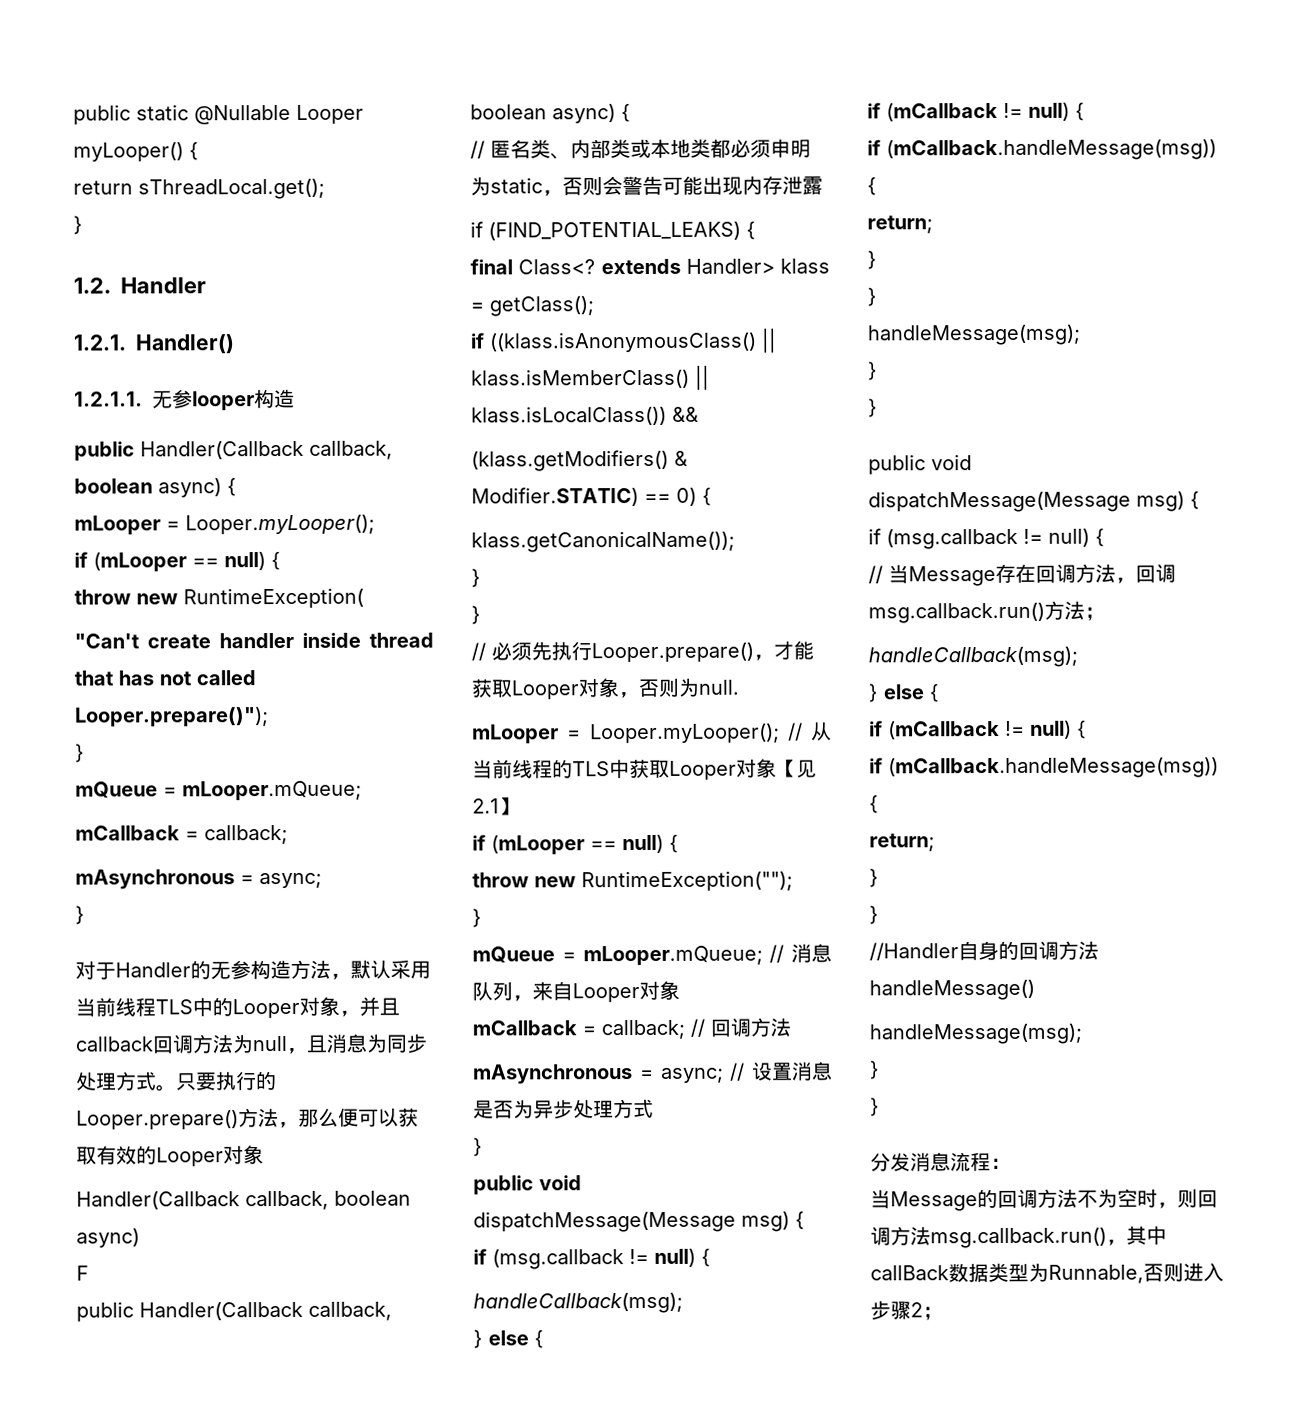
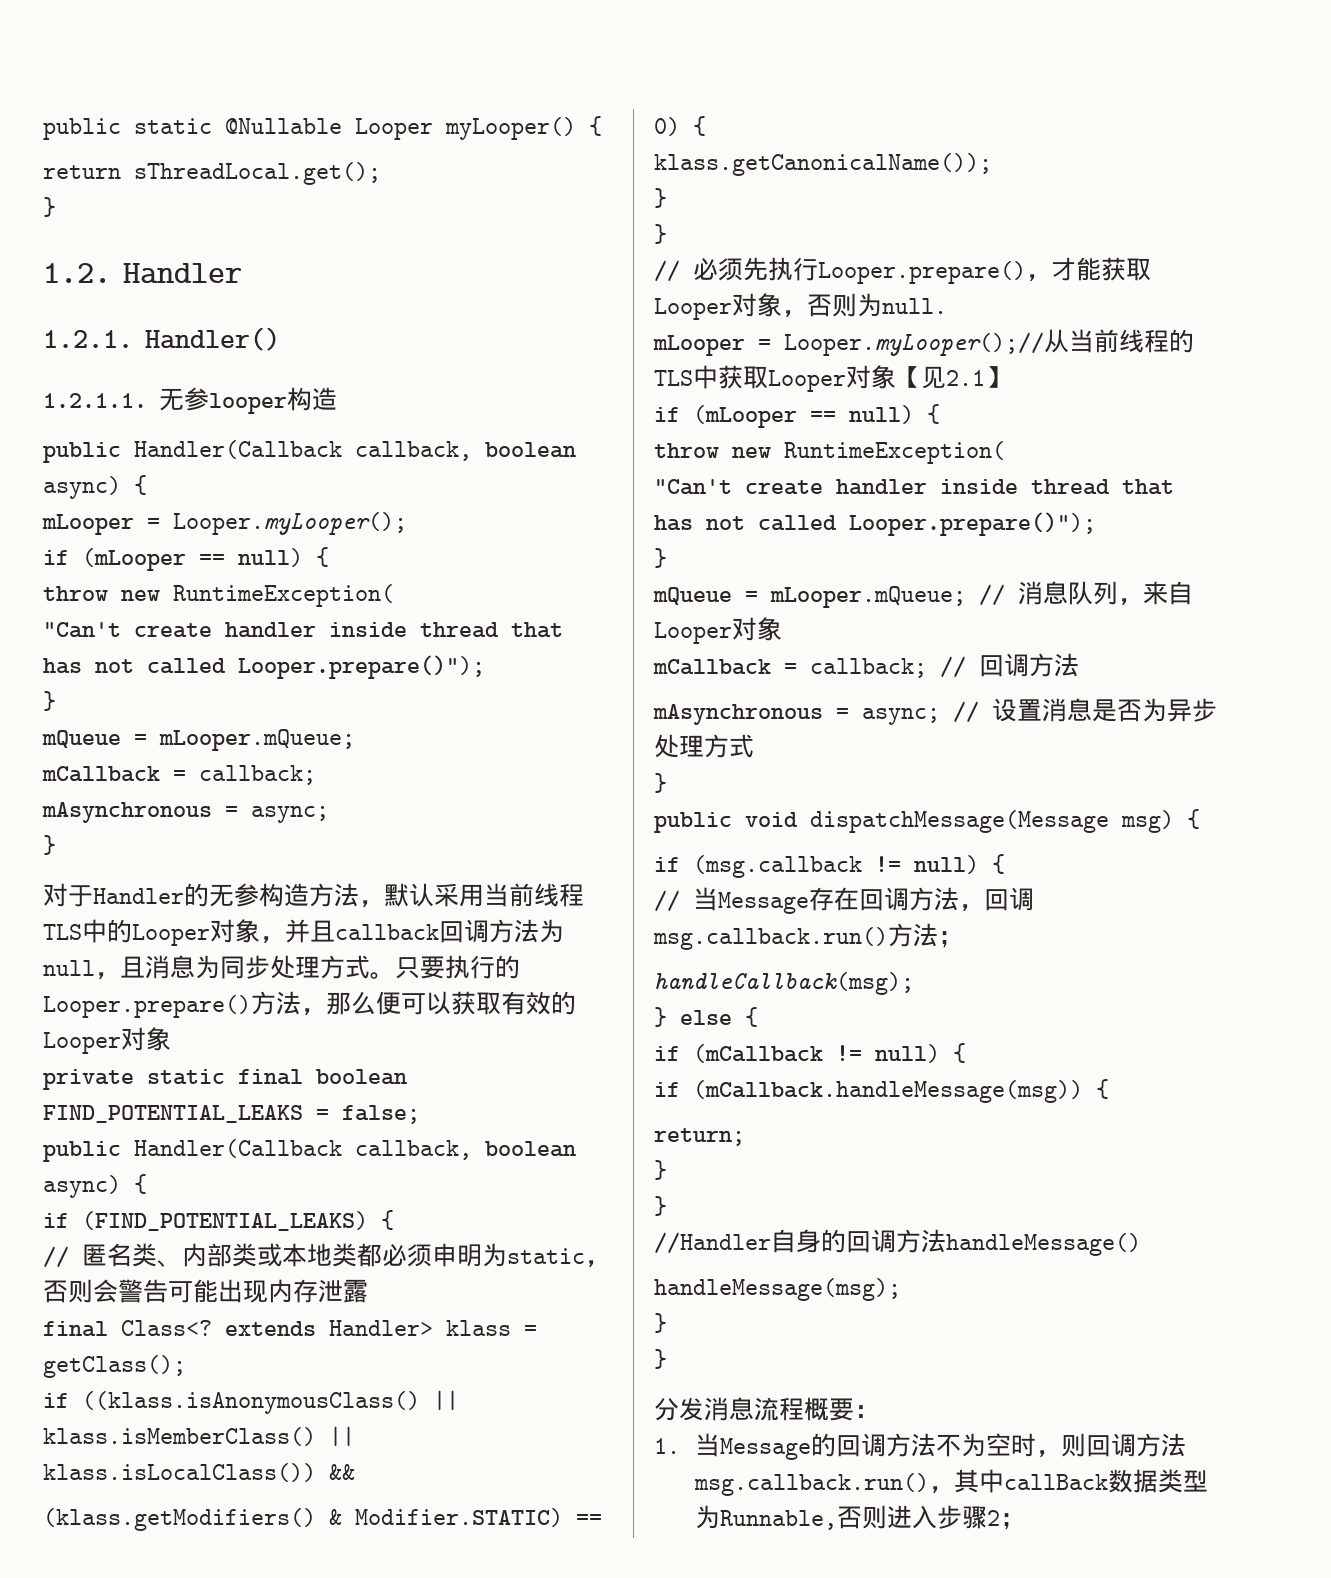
[76,1190,411,1211] [76,1227,140,1248] [76,1265,89,1281] [76,1300,392,1322] [470,103,631,124] Handler(Callback callback, boolean async) // F // public Handler(Callback callback, boolean async) { -> [43,1069,407,1090] [43,1105,420,1124] [43,1139,576,1162] [43,1174,147,1198] [43,1210,394,1231] private static final boolean FIND_POTENTIAL_LEAKS = false; // public Handler(Callback callback, boolean async) { // if (FIND_POTENTIAL_LEAKS) {
[470,220,756,241] // if (FIND_POTENTIAL_LEAKS) { -> (368, 1291) none
[589,722,803,744] Looper.myLooper(); // -> [784,332,1044,356] Looper.myLooper();//
[581,870,793,892] RuntimeException(""); -> [784,441,1005,464] [654,479,1174,495] [654,512,1096,536] RuntimeException( // "Can't create handler inside thread that has not called Looper.prepare()");
[473,1291,683,1314] [473,1329,544,1349] [867,101,1085,122] [867,138,1217,161] [867,176,877,196] [867,215,933,234] [867,250,877,270] [867,287,877,307] [867,323,1080,346] [868,361,878,381] [868,398,878,418] [868,454,972,475] [868,490,1200,513] [868,527,1105,550] // handleCallback(msg); // } else { // if (mCallback != null) { // if (mCallback.handleMessage(msg)) { // return; // } // } // handleMessage(msg); // } // } // public void dispatchMessage(Message msg) { // if (msg.callback != null) { -> (1005, 864) none
(991, 1162) none -> [804,1397,854,1421] 概要
(1011, 1163) none -> [654,1438,680,1454] 1.

